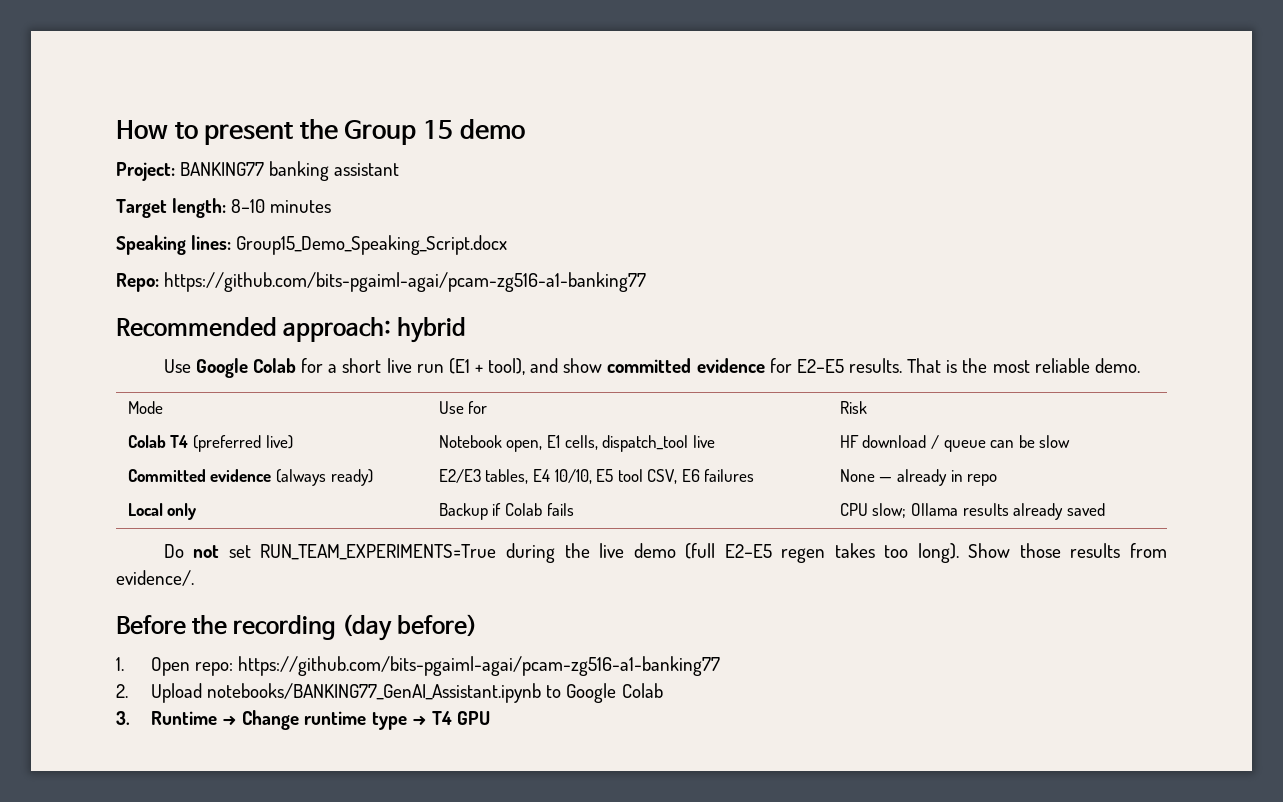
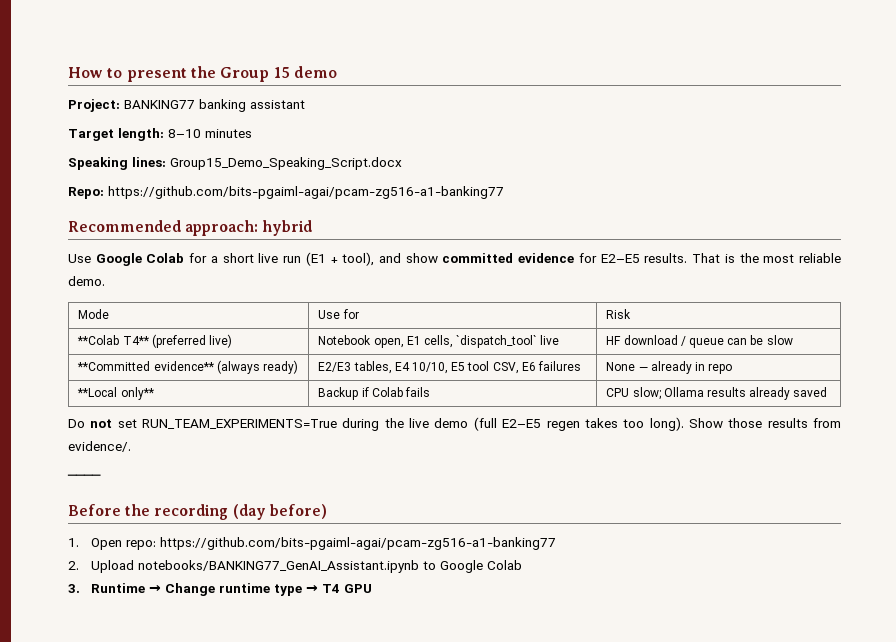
[127,435,189,448] Colab T4 -> [77,335,149,345] **Colab T4**
[602,435,689,452] dispatch_tool -> [456,335,538,348] `dispatch_tool`
[127,469,272,482] Committed evidence -> [77,361,214,371] **Committed evidence**
[127,503,197,520] Local only -> [77,387,154,400] **Local only**
(194, 578) none -> [67,474,101,480] // ────

